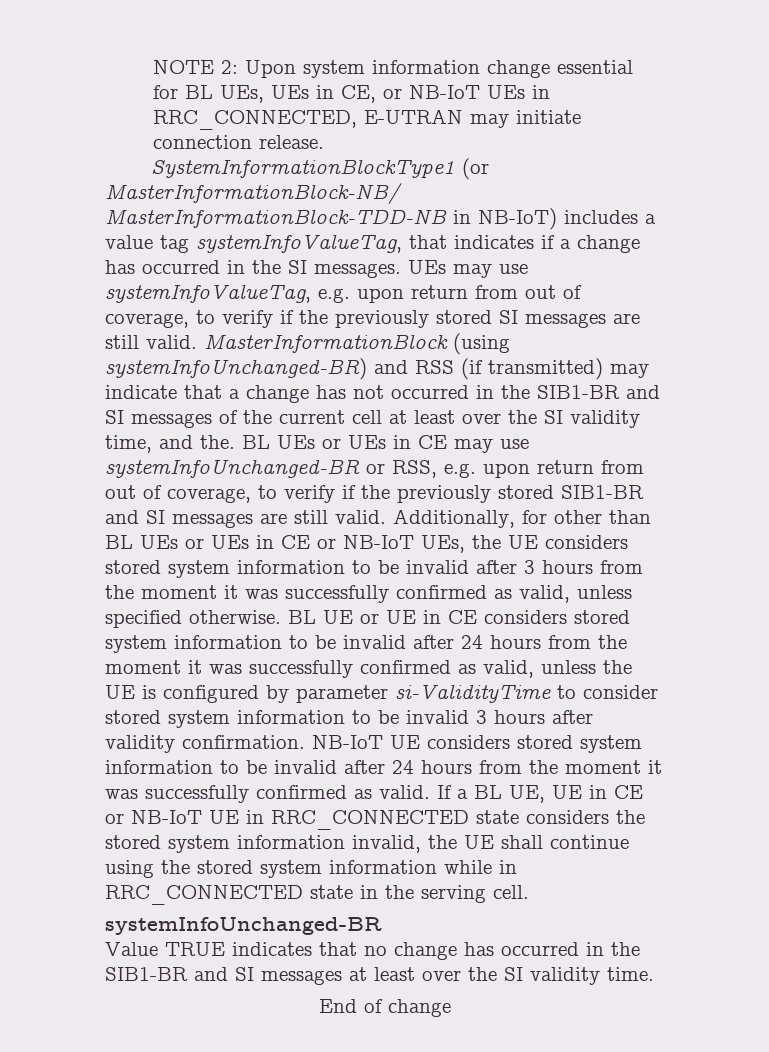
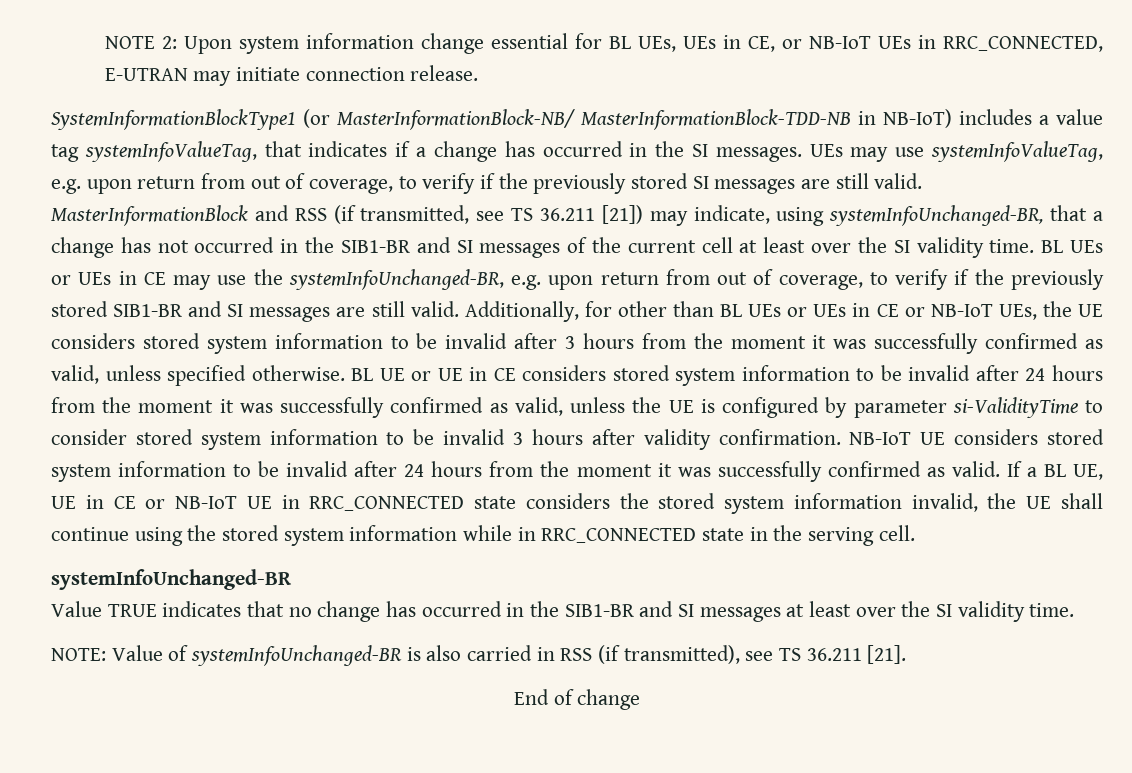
[453,333,510,355] [105,358,367,380] (using systemInfoUnchanged-BR) -> (248, 215) none
[488,358,649,380] [105,385,177,399] transmitted) may indicate -> [360,205,1044,226] transmitted, see TS 36.211 [21]) may indicate, using systemInfoUnchanged-BR,
[105,435,235,453] time, and the. -> [989,239,1035,253] time.
[105,459,437,478] systemInfoUnchanged-BR or RSS, -> [253,269,504,290] the systemInfoUnchanged-BR,
(654, 974) none -> [51,645,907,666] // NOTE: Value of systemInfoUnchanged-BR is also carried in RSS (if transmitted), see TS 36.211 [21].

